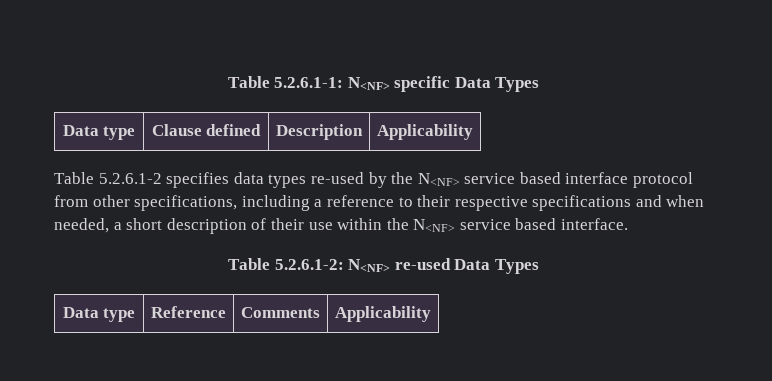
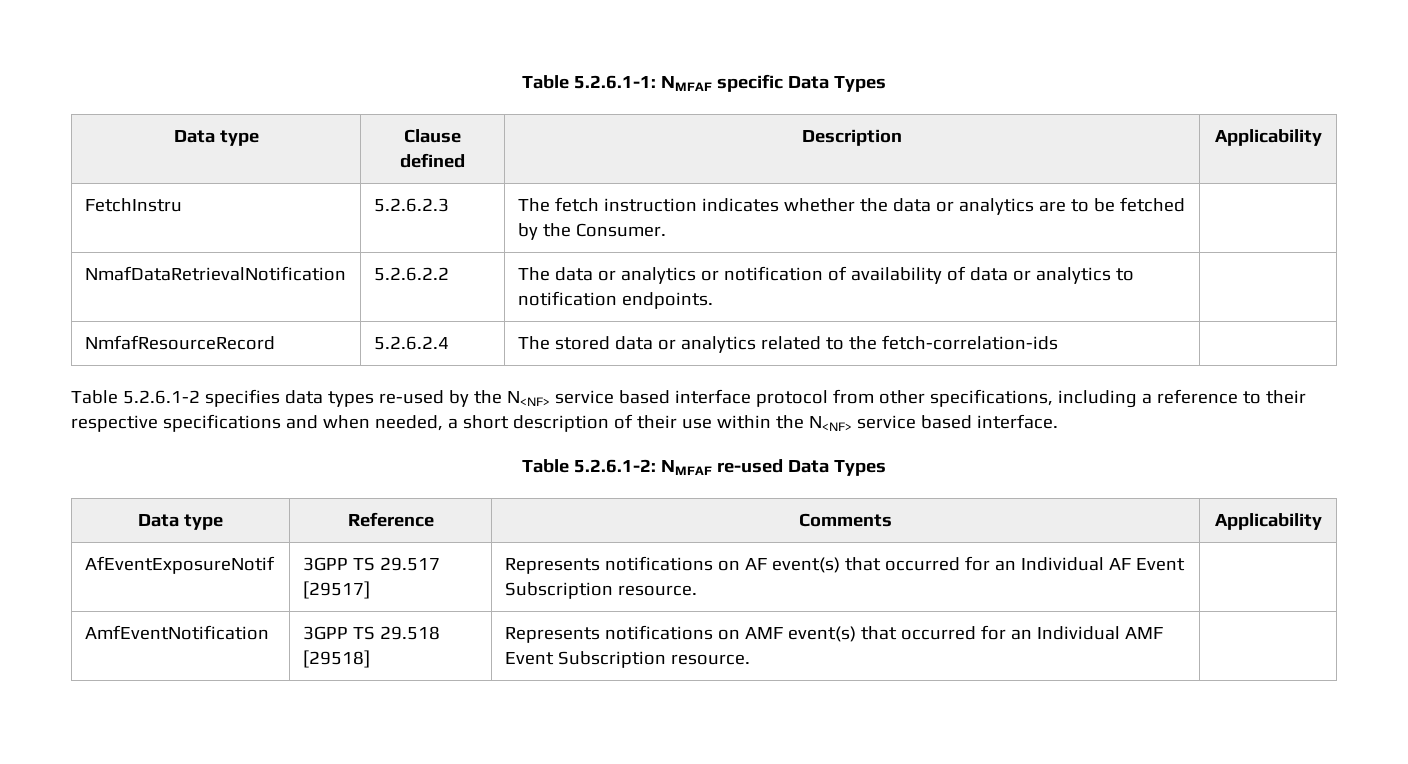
[347,77,390,90] N<NF> -> [661,76,713,91] NMFAF
(473, 132) none -> [85,198,183,212] [374,198,450,212] [518,197,1186,215] [518,223,667,240] [85,266,347,281] [374,267,450,281] [518,266,1135,284] [518,291,714,309] [85,335,276,350] [374,336,450,350] [518,335,1059,353] // FetchInstru | 5.2.6.2.3 | The fetch instruction indicates whether the data or analytics are to be fetched by the Consumer. | // NmafDataRetrievalNotification | 5.2.6.2.2 | The data or analytics or notification of availability of data or analytics to notification endpoints. | // NmfafResourceRecord | 5.2.6.2.4 | The stored data or analytics related to the fetch-correlation-ids |
[348,259,391,272] N<NF> -> [661,460,713,475] NMFAF
(431, 314) none -> [85,556,276,574] [303,557,441,571] [303,581,371,599] [505,556,1186,574] [505,582,698,599] [85,625,270,640] [303,626,441,640] [303,650,371,668] [505,625,1164,643] [505,651,751,668] // AfEventExposureNotif | 3GPP TS 29.517 [29517] | Represents notifications on AF event(s) that occurred for an Individual AF Event Subscription resource. | // AmfEventNotification | 3GPP TS 29.518 [29518] | Represents notifications on AMF event(s) that occurred for an Individual AMF Event Subscription resource. |

